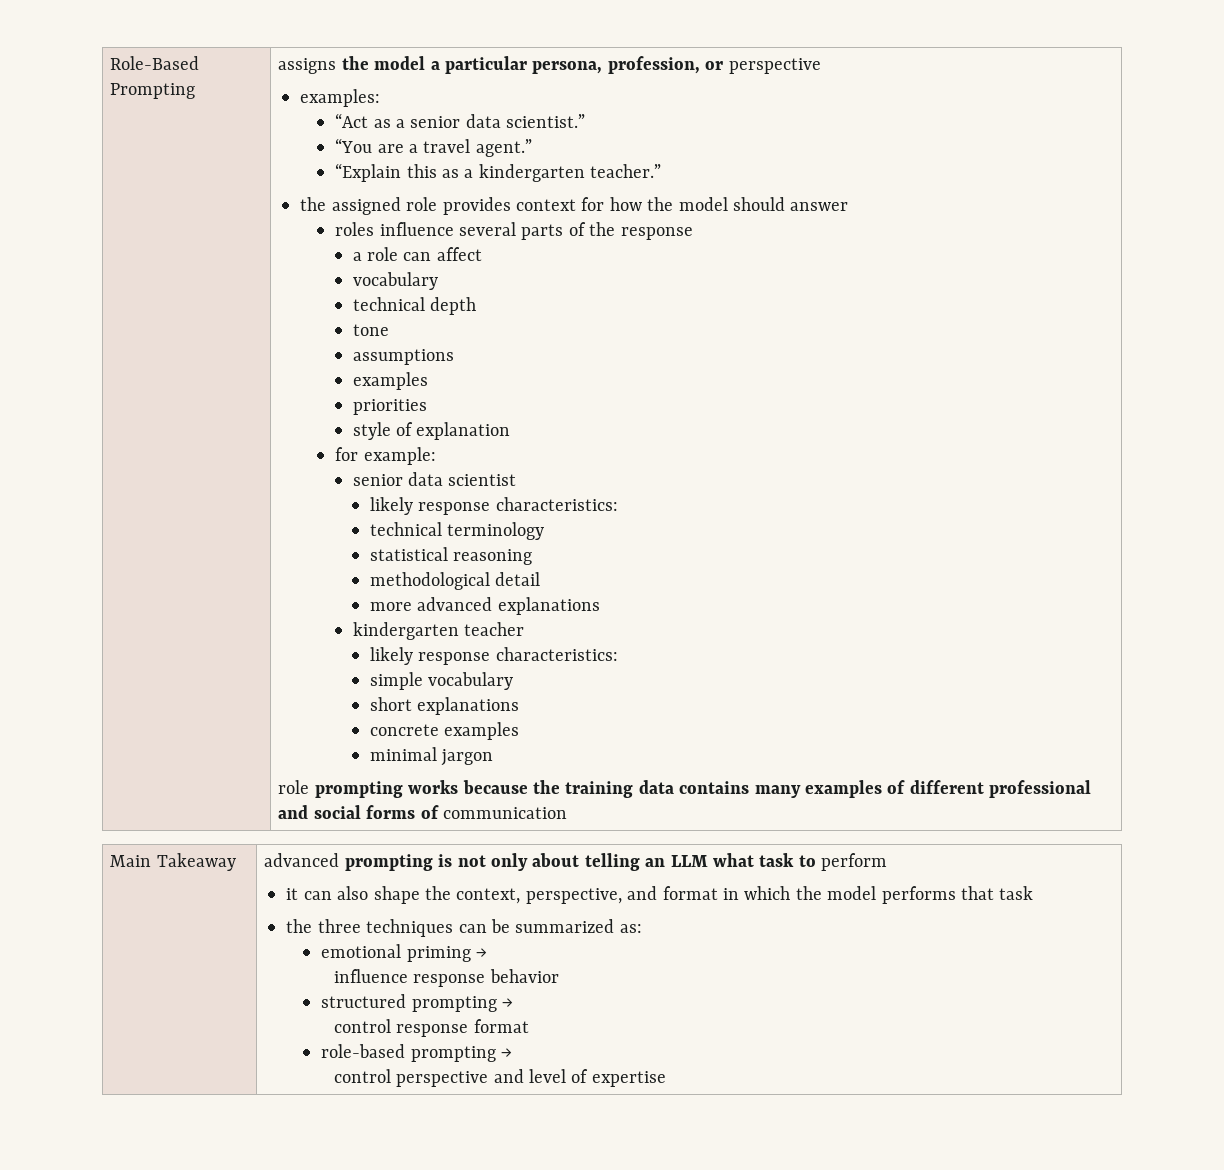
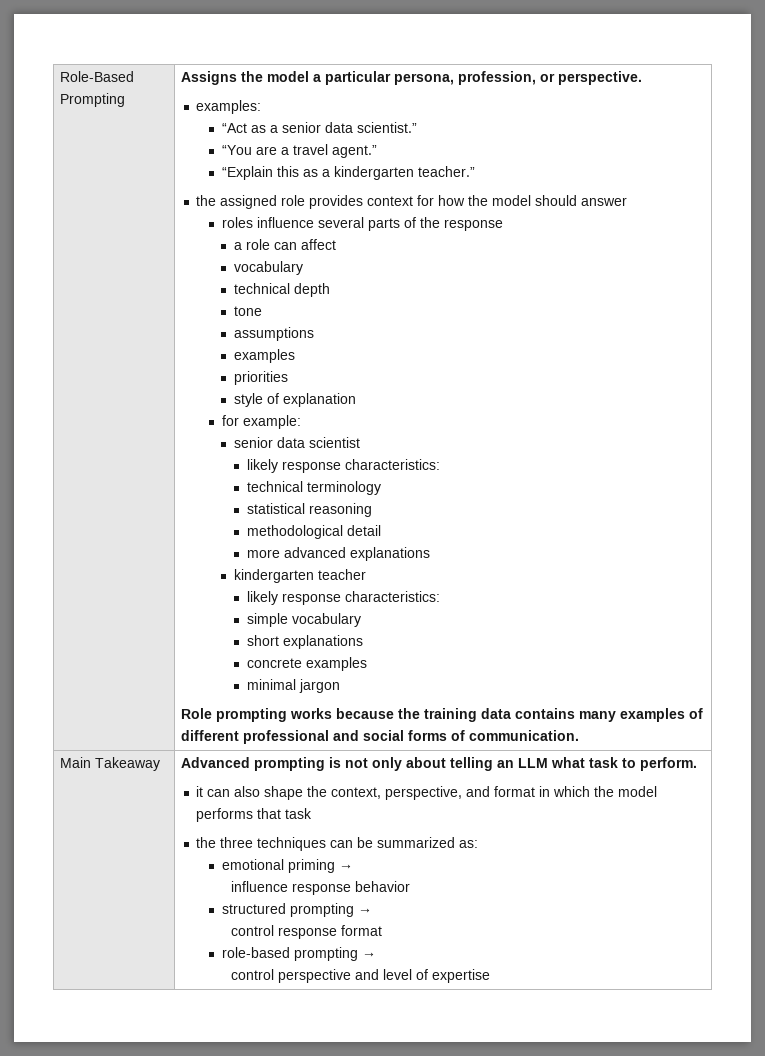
[278,58,337,74] assigns -> [180,71,237,85] Assigns
[728,58,821,74] perspective -> [557,71,642,85] perspective.
[278,780,310,794] role -> [180,708,212,719] Role
[443,807,568,819] communication -> [468,730,579,741] communication.
[264,853,340,867] advanced -> [180,757,250,768] Advanced
[821,853,888,871] perform -> [639,757,697,771] perform.

